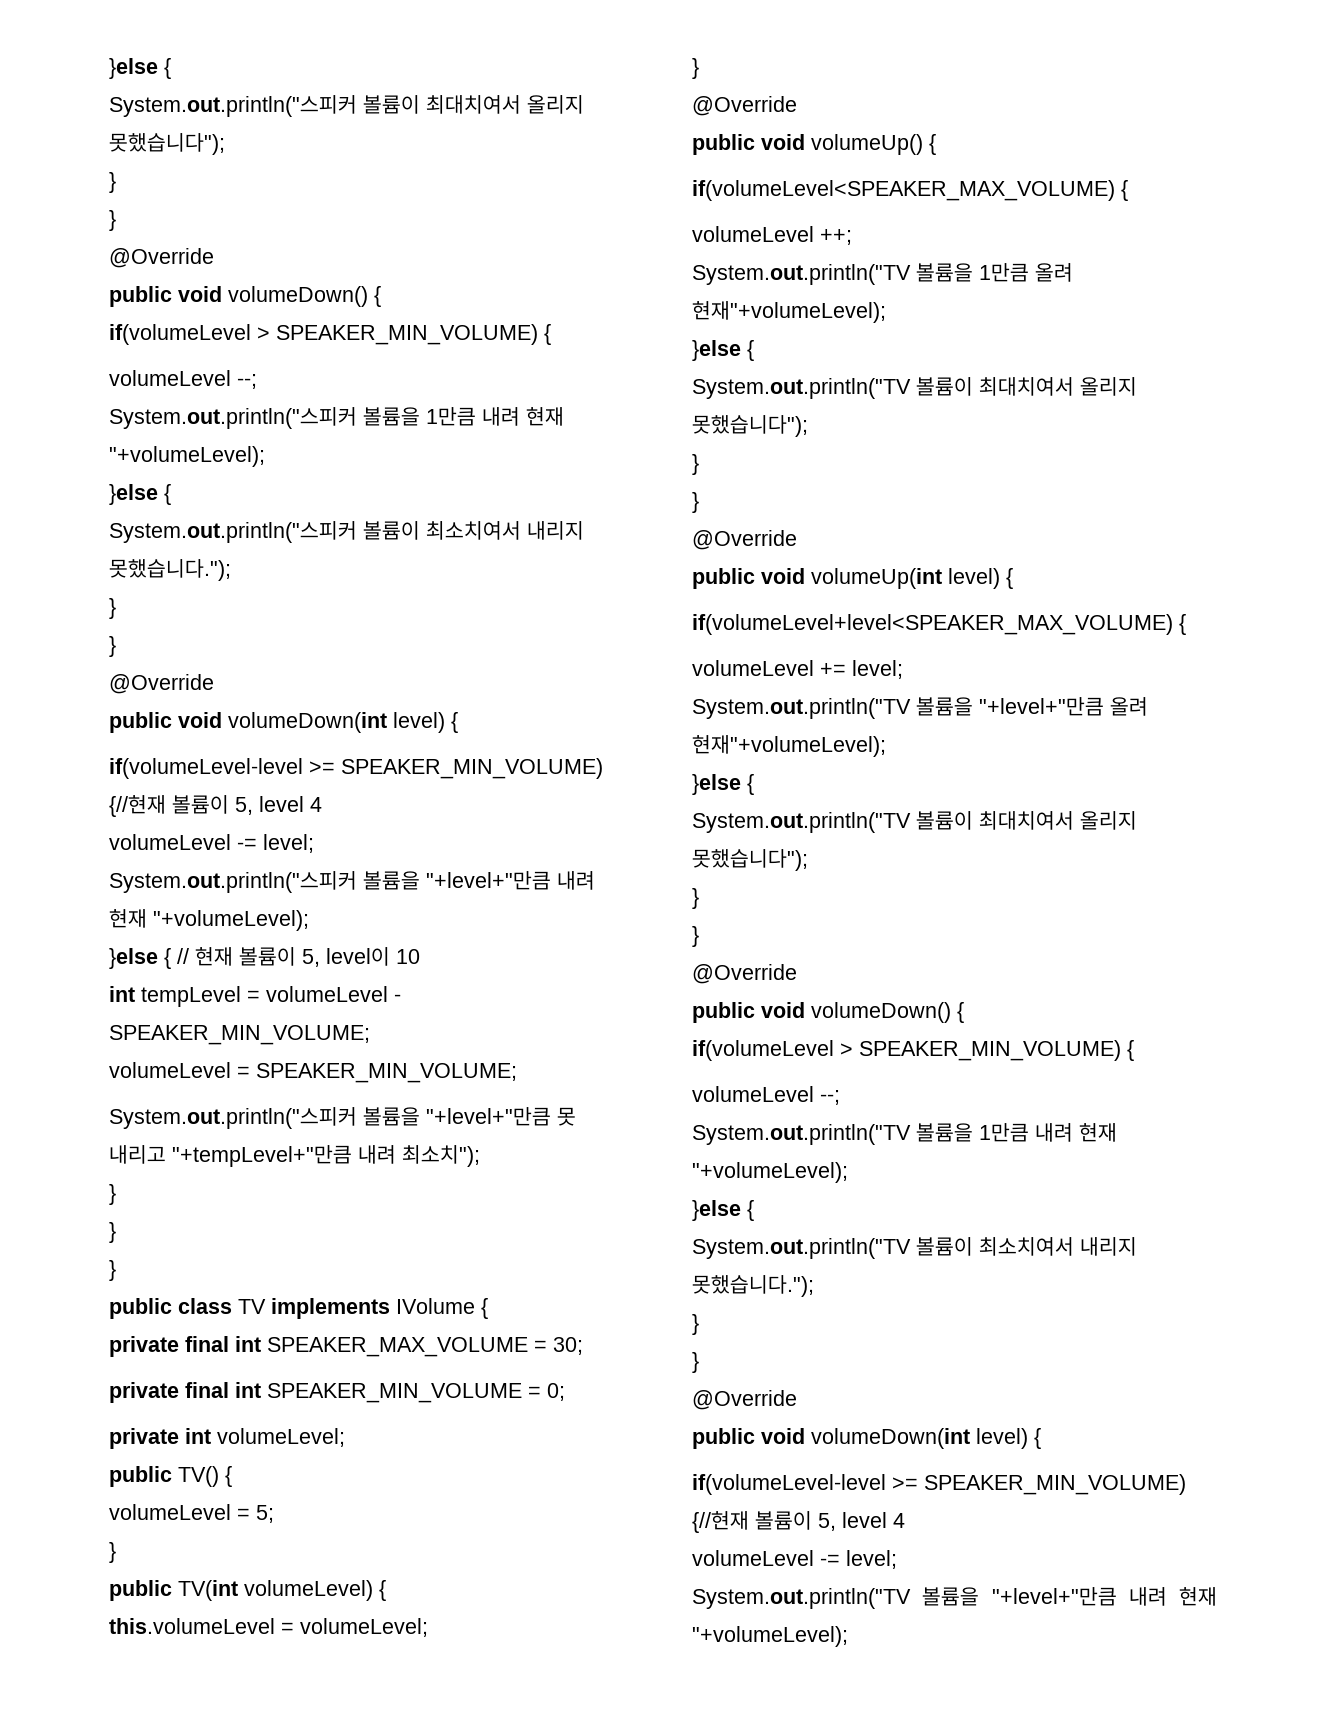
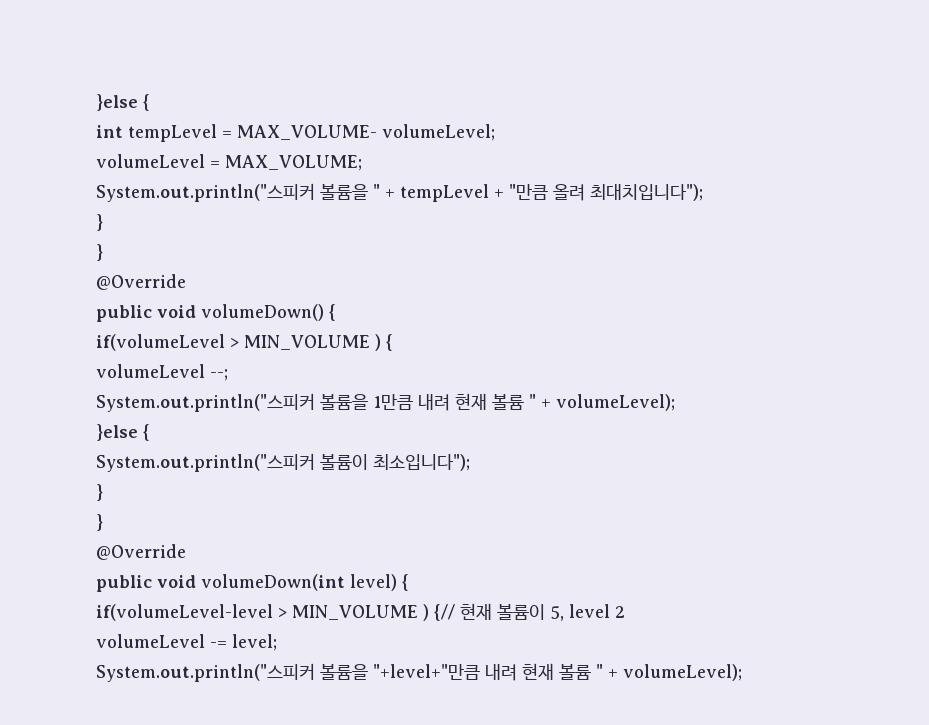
[109,58,171,79] [109,95,584,117] [109,133,225,155] [109,172,116,193] [109,210,116,231] [109,248,214,268] [109,286,381,307] [109,324,538,345] }else { // System.out.println("스피커 볼륨이 최대치여서 올리지 못했습니다"); // } // } // @Override // public void volumeDown() { // if(volumeLevel > SPEAKER_MIN_VOLUME) -> [96,94,150,111] [96,124,495,142] [96,154,362,171] [96,183,703,202] [96,214,103,231] [96,244,103,261] [96,274,186,290] [96,304,336,322] [96,334,381,351] }else { // int tempLevel = MAX_VOLUME- volumeLevel; // volumeLevel = MAX_VOLUME; // System.out.println("스피커 볼륨을 " + tempLevel + "만큼 올려 최대치입니다"); // } // } // @Override // public void volumeDown() { // if(volumeLevel > MIN_VOLUME )
[109,446,265,467] [109,484,171,505] [109,521,584,543] [109,559,231,581] [109,598,116,619] [109,636,116,657] [109,674,214,694] [109,712,458,733] [109,758,603,779] [109,795,322,817] "+volumeLevel); // }else { // System.out.println("스피커 볼륨이 최소치여서 내리지 못했습니다."); // } // } // @Override // public void volumeDown(int level) { // if(volumeLevel-level >= SPEAKER_MIN_VOLUME) {//현재 볼륨이 5, level 4 -> [492,394,675,411] [96,424,150,441] [96,453,470,472] [96,484,103,501] [96,514,103,531] [96,544,186,560] [96,574,409,592] [96,603,625,621] 볼륨 " + volumeLevel); // }else { // System.out.println("스피커 볼륨이 최소입니다"); // } // } // @Override // public void volumeDown(int level) { // if(volumeLevel-level > MIN_VOLUME ) {// 현재 볼륨이 5, level 2
[153,910,309,931] [109,947,420,969] [109,986,401,1007] [109,1025,370,1045] [109,1062,517,1083] [109,1107,576,1129] [109,1145,480,1167] [109,1184,116,1205] [109,1222,116,1243] [109,1260,116,1281] [109,1298,488,1319] [109,1336,583,1357] [109,1382,565,1403] [109,1428,345,1449] [109,1466,232,1487] [109,1504,274,1523] [109,1542,116,1563] [109,1580,386,1601] [109,1618,428,1637] [692,58,699,79] [692,96,797,116] [692,134,936,155] [692,180,1128,201] [692,226,852,245] [692,263,1073,285] [692,301,886,323] [692,340,754,361] [692,377,1137,399] [692,415,808,437] [692,454,699,475] [692,492,699,513] [692,530,797,550] [692,568,1013,589] [692,614,1186,635] [692,660,903,679] [692,697,1148,719] [692,735,886,757] [692,774,754,795] [692,811,1137,833] [692,849,808,871] [692,888,699,909] [692,926,699,947] [692,964,797,984] [692,1002,964,1023] [692,1040,1134,1061] [692,1086,840,1105] [692,1123,1117,1145] [692,1162,848,1183] [692,1200,754,1221] [692,1237,1137,1259] [692,1275,814,1297] [692,1314,699,1335] [692,1352,699,1373] [692,1390,797,1410] [692,1428,1041,1449] [692,1474,1186,1495] [692,1511,905,1533] [692,1550,897,1569] [692,1587,1217,1609] [692,1626,848,1647] "+volumeLevel); // }else { // 현재 볼륨이 5, level이 10 // int tempLevel = volumeLevel - SPEAKER_MIN_VOLUME; // volumeLevel = SPEAKER_MIN_VOLUME; // System.out.println("스피커 볼륨을 "+level+"만큼 못 내리고 "+tempLevel+"만큼 내려 최소치"); // } // } // } // public class TV implements IVolume { // private final int SPEAKER_MAX_VOLUME = 30; // private final int SPEAKER_MIN_VOLUME = 0; // private int volumeLevel; // public TV() { // volumeLevel = 5; // } // public TV(int volumeLevel) { // this.volumeLevel = volumeLevel; // } // @Override // public void volumeUp() { // if(volumeLevel<SPEAKER_MAX_VOLUME) { // volumeLevel ++; // System.out.println("TV 볼륨을 1만큼 올려 현재"+volumeLevel); // }else { // System.out.println("TV 볼륨이 최대치여서 올리지 못했습니다"); // } // } // @Override // public void volumeUp(int level) { // if(volumeLevel+level<SPEAKER_MAX_VOLUME) { // volumeLevel += level; // System.out.println("TV 볼륨을 "+level+"만큼 올려 현재"+volumeLevel); // }else { // System.out.println("TV 볼륨이 최대치여서 올리지 못했습니다"); // } // } // @Override // public void volumeDown() { // if(volumeLevel > SPEAKER_MIN_VOLUME) { // volumeLevel --; // System.out.println("TV 볼륨을 1만큼 내려 현재 "+volumeLevel); // }else { // System.out.println("TV 볼륨이 최소치여서 내리지 못했습니다."); // } // } // @Override // public void volumeDown(int level) { // if(volumeLevel-level >= SPEAKER_MIN_VOLUME) {//현재 볼륨이 5, level 4 // volumeLevel -= level; // System.out.println("TV 볼륨을 "+level+"만큼 내려 현재 "+volumeLevel); -> [559,664,742,681] 볼륨 " + volumeLevel);

